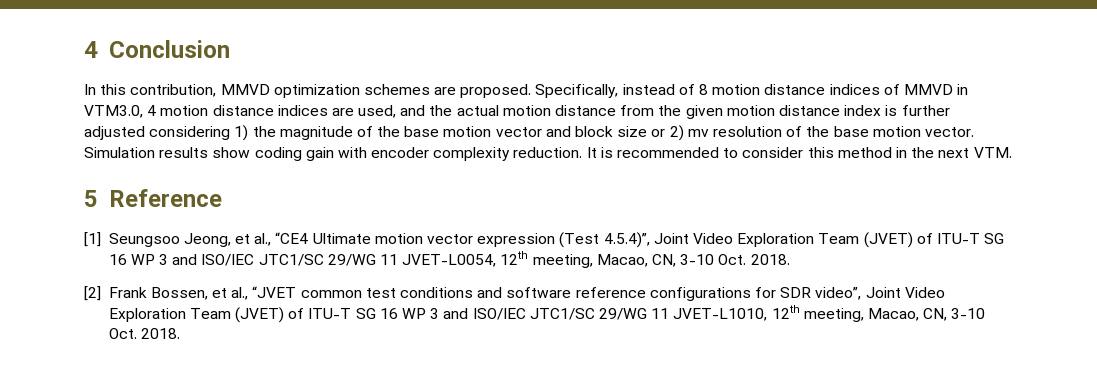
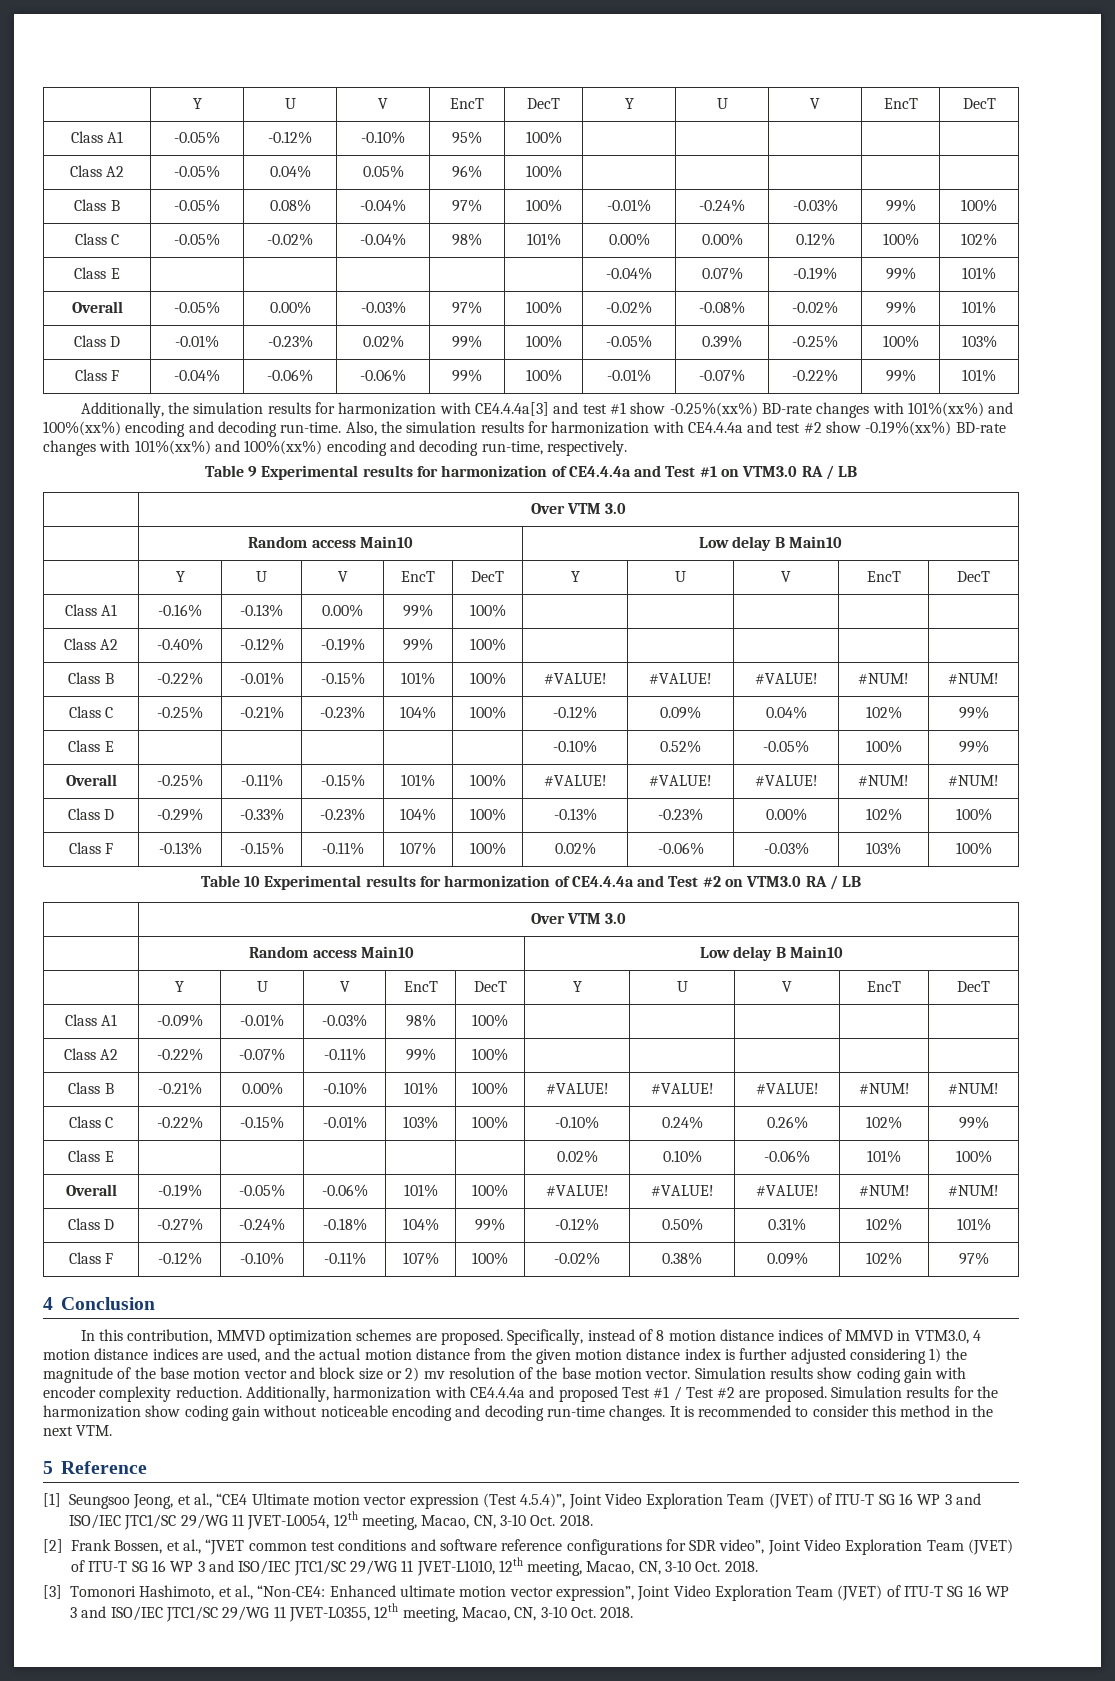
(84, 49) none -> [192,98,202,109] [284,98,296,109] [377,98,388,109] [449,98,484,109] [527,98,560,109] [624,98,634,109] [716,98,728,109] [810,98,820,109] [883,98,918,109] [962,98,996,109] [70,131,124,143] [174,131,220,144] [268,131,312,144] [360,131,405,144] [451,131,482,144] [525,131,562,144] [69,165,125,177] [174,165,220,178] [269,165,311,178] [362,165,404,178] [451,165,482,178] [525,165,562,178] [74,199,120,211] [174,199,220,212] [269,199,311,212] [359,199,406,212] [451,199,482,212] [525,199,562,212] [607,199,651,212] [699,199,745,212] [792,199,838,212] [885,199,916,212] [961,199,997,212] [74,233,120,245] [174,233,220,246] [267,233,313,246] [359,233,406,246] [451,233,482,246] [526,233,561,246] [608,233,650,246] [701,233,743,246] [795,233,835,246] [882,233,919,246] [961,233,997,246] [74,267,120,279] [606,267,652,280] [701,267,743,280] [793,267,837,280] [885,267,916,280] [962,267,996,280] [71,301,123,313] [174,301,220,314] [269,301,311,314] [360,301,406,314] [451,301,482,314] [525,301,562,314] [606,301,652,314] [699,301,745,314] [792,301,838,314] [885,301,916,314] [962,301,996,314] [73,335,121,347] [175,335,219,348] [267,335,313,348] [362,335,404,348] [451,335,482,348] [525,335,562,348] [606,335,652,348] [702,335,742,348] [792,335,838,348] [882,335,919,348] [961,335,997,348] [74,369,120,381] [174,369,220,382] [267,369,313,382] [359,369,406,382] [451,369,482,382] [525,369,562,382] [607,369,651,382] [699,369,745,382] [792,369,838,382] [885,369,916,382] [962,369,996,382] [80,402,1014,418] [43,421,1006,437] [43,440,627,456] [204,465,858,480] [530,503,627,514] [248,536,413,548] [699,536,842,551] [175,571,185,582] [256,571,267,582] [337,571,348,582] [400,571,435,582] [470,571,504,582] [570,571,580,582] [675,571,686,582] [781,571,791,582] [866,571,901,582] [957,571,990,582] [64,604,118,616] [158,604,202,617] [240,604,283,617] [321,604,363,617] [402,604,433,617] [469,604,506,617] [63,638,119,650] [157,638,203,651] [239,638,284,651] [320,638,365,651] [402,638,433,651] [469,638,506,651] [68,672,114,684] [157,672,203,685] [239,672,284,685] [320,672,365,685] [400,672,435,685] [469,672,506,685] [543,673,607,684] [649,673,712,684] [754,673,818,684] [858,673,909,684] [948,673,999,684] [68,706,114,718] [157,706,203,719] [239,706,284,719] [319,706,365,719] [399,706,436,719] [469,706,506,719] [553,706,597,719] [660,706,701,719] [765,706,807,719] [865,706,902,719] [958,706,989,719] [68,740,114,752] [553,740,597,753] [660,740,701,753] [763,740,809,753] [865,740,902,753] [958,740,989,753] [65,774,117,786] [157,774,203,787] [240,774,283,787] [320,774,365,787] [400,774,435,787] [469,774,506,787] [543,775,607,786] [649,775,712,786] [754,775,818,786] [858,775,909,786] [948,775,999,786] [67,808,115,820] [157,808,203,821] [239,808,284,821] [319,808,365,821] [399,808,436,821] [469,808,506,821] [553,808,597,821] [658,808,703,821] [765,808,807,821] [865,808,902,821] [955,808,992,821] [68,842,114,854] [158,842,202,855] [239,842,284,855] [321,842,364,855] [399,842,436,855] [469,842,506,855] [554,842,596,855] [657,842,704,855] [763,842,809,855] [866,842,901,855] [955,842,992,855] [200,875,862,890] [530,913,627,924] [249,946,414,958] [700,946,843,961] [175,981,184,992] [256,981,268,992] [339,981,350,992] [403,981,438,992] [473,981,507,992] [572,981,582,992] [676,981,688,992] [782,981,792,992] [867,981,901,992] [957,981,990,992] [64,1014,118,1026] [156,1014,203,1027] [240,1014,284,1027] [321,1014,367,1027] [405,1014,436,1027] [471,1014,508,1027] [63,1048,119,1060] [156,1048,203,1061] [239,1048,285,1061] [323,1048,366,1061] [405,1048,436,1061] [471,1048,508,1061] [68,1082,114,1094] [157,1082,202,1095] [241,1082,283,1095] [322,1082,367,1095] [403,1082,438,1095] [471,1082,508,1095] [545,1083,609,1094] [650,1083,714,1094] [755,1083,819,1094] [858,1083,910,1094] [948,1083,999,1094] [68,1116,114,1128] [156,1116,203,1129] [240,1116,284,1129] [322,1116,367,1129] [402,1116,438,1129] [471,1116,508,1129] [555,1116,599,1129] [661,1116,703,1129] [766,1116,808,1129] [866,1116,902,1129] [958,1116,989,1129] [68,1150,114,1162] [556,1150,598,1163] [662,1150,702,1163] [764,1150,810,1163] [867,1150,901,1163] [955,1150,992,1163] [65,1184,117,1196] [157,1184,202,1197] [239,1184,285,1197] [321,1184,368,1197] [403,1184,438,1197] [471,1184,508,1197] [545,1185,609,1196] [650,1185,714,1196] [755,1185,819,1196] [858,1185,910,1196] [948,1185,999,1196] [67,1218,115,1230] [156,1218,203,1231] [239,1218,285,1231] [322,1218,367,1231] [402,1218,439,1231] [474,1218,505,1231] [555,1218,599,1231] [661,1218,703,1231] [768,1218,806,1231] [866,1218,902,1231] [956,1218,991,1231] [68,1252,114,1264] [157,1252,202,1265] [240,1252,284,1265] [323,1252,366,1265] [402,1252,439,1265] [471,1252,508,1265] [554,1252,600,1265] [662,1252,702,1265] [766,1252,808,1265] [866,1252,902,1265] [958,1252,989,1265] | Y | U | V | EncT | DecT | Y | U | V | EncT | DecT // Class A1 | -0.05% | -0.12% | -0.10% | 95% | 100% | | | | | // Class A2 | -0.05% | 0.04% | 0.05% | 96% | 100% | | | | | // Class B | -0.05% | 0.08% | -0.04% | 97% | 100% | -0.01% | -0.24% | -0.03% | 99% | 100% // Class C | -0.05% | -0.02% | -0.04% | 98% | 101% | 0.00% | 0.00% | 0.12% | 100% | 102% // Class E | | | | | | -0.04% | 0.07% | -0.19% | 99% | 101% // Overall | -0.05% | 0.00% | -0.03% | 97% | 100% | -0.02% | -0.08% | -0.02% | 99% | 101% // Class D | -0.01% | -0.23% | 0.02% | 99% | 100% | -0.05% | 0.39% | -0.25% | 100% | 103% // Class F | -0.04% | -0.06% | -0.06% | 99% | 100% | -0.01% | -0.07% | -0.22% | 99% | 101% // Additionally, the simulation results for harmonization with CE4.4.4a[3] and test #1 show -0.25%(xx%) BD-rate changes with 101%(xx%) and 100%(xx%) encoding and decoding run-time. Also, the simulation results for harmonization with CE4.4.4a and test #2 show -0.19%(xx%) BD-rate changes with 101%(xx%) and 100%(xx%) encoding and decoding run-time, respectively. // Table 9 Experimental results for harmonization of CE4.4.4a and Test #1 on VTM3.0 RA / LB // | Over VTM 3.0 // | Random access Main10 | Low delay B Main10 // | Y | U | V | EncT | DecT | Y | U | V | EncT | DecT // Class A1 | -0.16% | -0.13% | 0.00% | 99% | 100% | | | | | // Class A2 | -0.40% | -0.12% | -0.19% | 99% | 100% | | | | | // Class B | -0.22% | -0.01% | -0.15% | 101% | 100% | #VALUE! | #VALUE! | #VALUE! | #NUM! | #NUM! // Class C | -0.25% | -0.21% | -0.23% | 104% | 100% | -0.12% | 0.09% | 0.04% | 102% | 99% // Class E | | | | | | -0.10% | 0.52% | -0.05% | 100% | 99% // Overall | -0.25% | -0.11% | -0.15% | 101% | 100% | #VALUE! | #VALUE! | #VALUE! | #NUM! | #NUM! // Class D | -0.29% | -0.33% | -0.23% | 104% | 100% | -0.13% | -0.23% | 0.00% | 102% | 100% // Class F | -0.13% | -0.15% | -0.11% | 107% | 100% | 0.02% | -0.06% | -0.03% | 103% | 100% // Table 10 Experimental results for harmonization of CE4.4.4a and Test #2 on VTM3.0 RA / LB // | Over VTM 3.0 // | Random access Main10 | Low delay B Main10 // | Y | U | V | EncT | DecT | Y | U | V | EncT | DecT // Class A1 | -0.09% | -0.01% | -0.03% | 98% | 100% | | | | | // Class A2 | -0.22% | -0.07% | -0.11% | 99% | 100% | | | | | // Class B | -0.21% | 0.00% | -0.10% | 101% | 100% | #VALUE! | #VALUE! | #VALUE! | #NUM! | #NUM! // Class C | -0.22% | -0.15% | -0.01% | 103% | 100% | -0.10% | 0.24% | 0.26% | 102% | 99% // Class E | | | | | | 0.02% | 0.10% | -0.06% | 101% | 100% // Overall | -0.19% | -0.05% | -0.06% | 101% | 100% | #VALUE! | #VALUE! | #VALUE! | #NUM! | #NUM! // Class D | -0.27% | -0.24% | -0.18% | 104% | 99% | -0.12% | 0.50% | 0.31% | 102% | 101% // Class F | -0.12% | -0.10% | -0.11% | 107% | 100% | -0.02% | 0.38% | 0.09% | 102% | 97% //
(583, 152) none -> [245,1386,999,1402] [43,1405,666,1421] Additionally, harmonization with CE4.4.4a and proposed Test #1 / Test #2 are proposed. Simulation results for the harmonization show coding gain without noticeable encoding and decoding run-time changes.
(180, 333) none -> [43,1585,1010,1601] [70,1603,634,1622] // [3] Tomonori Hashimoto, et al., “Non-CE4: Enhanced ultimate motion vector expression”, Joint Video Exploration Team (JVET) of ITU-T SG 16 WP 3 and ISO/IEC JTC1/SC 29/WG 11 JVET-L0355, 12th meeting, Macao, CN, 3-10 Oct. 2018.

